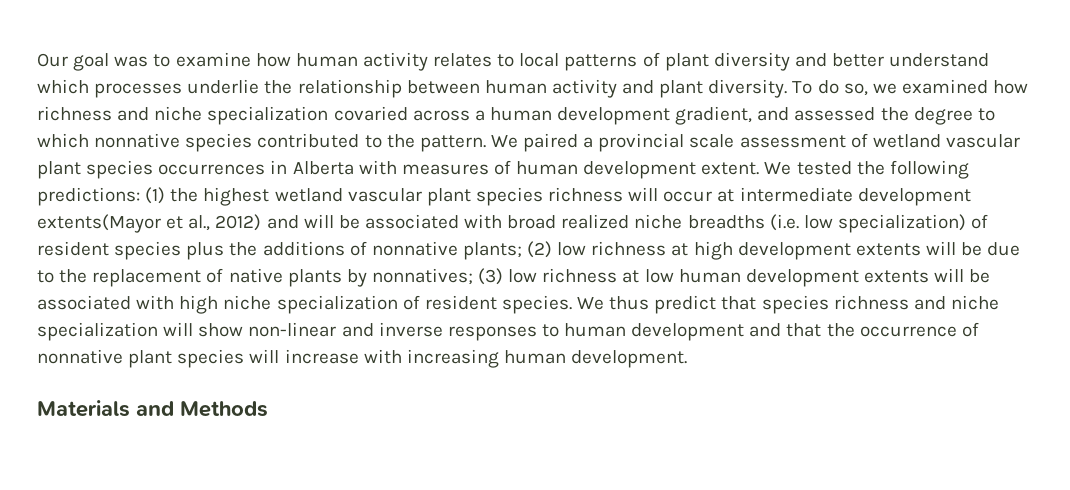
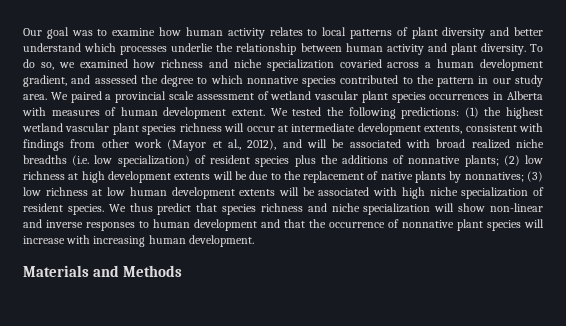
[419,135,486,152] pattern. -> [437,75,543,87] [23,94,47,100] pattern in our study area.
[37,214,161,233] extents(Mayor -> [424,123,543,134] [23,139,207,151] extents, consistent with findings from other work (Mayor
[215,214,262,231] 2012) -> [247,139,277,150] 2012),

